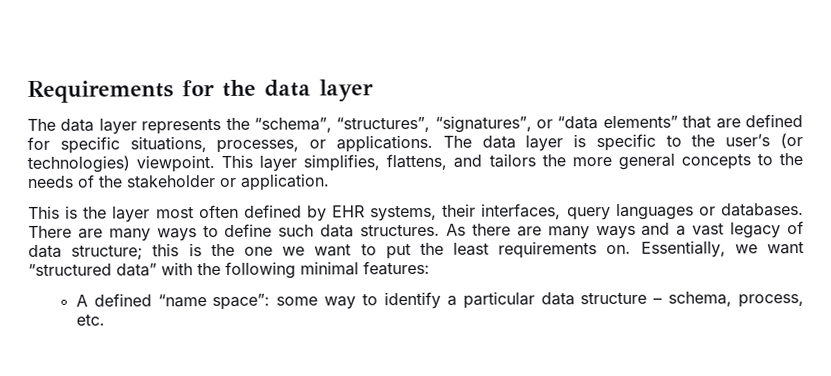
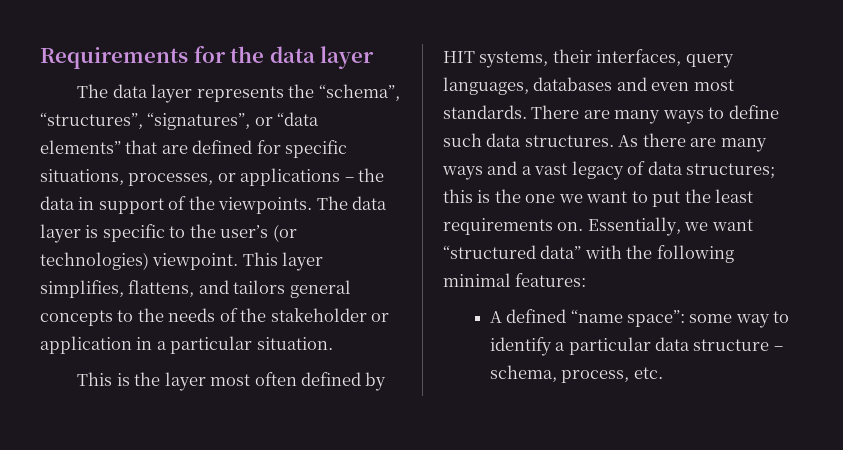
[335,134,433,153] applications. -> [240,168,385,186] [40,196,313,214] applications – the data in support of the viewpoints.
[541,154,612,167] the more -> (286, 287) none
[240,173,330,191] application. -> [40,336,333,354] application in a particular situation.
[332,205,366,218] EHR -> [443,51,475,63] HIT
[615,203,804,220] languages or databases. -> [443,77,734,95] [443,105,527,119] languages, databases and even most standards.
[71,244,144,260] structure; -> [686,163,776,179] structures;

